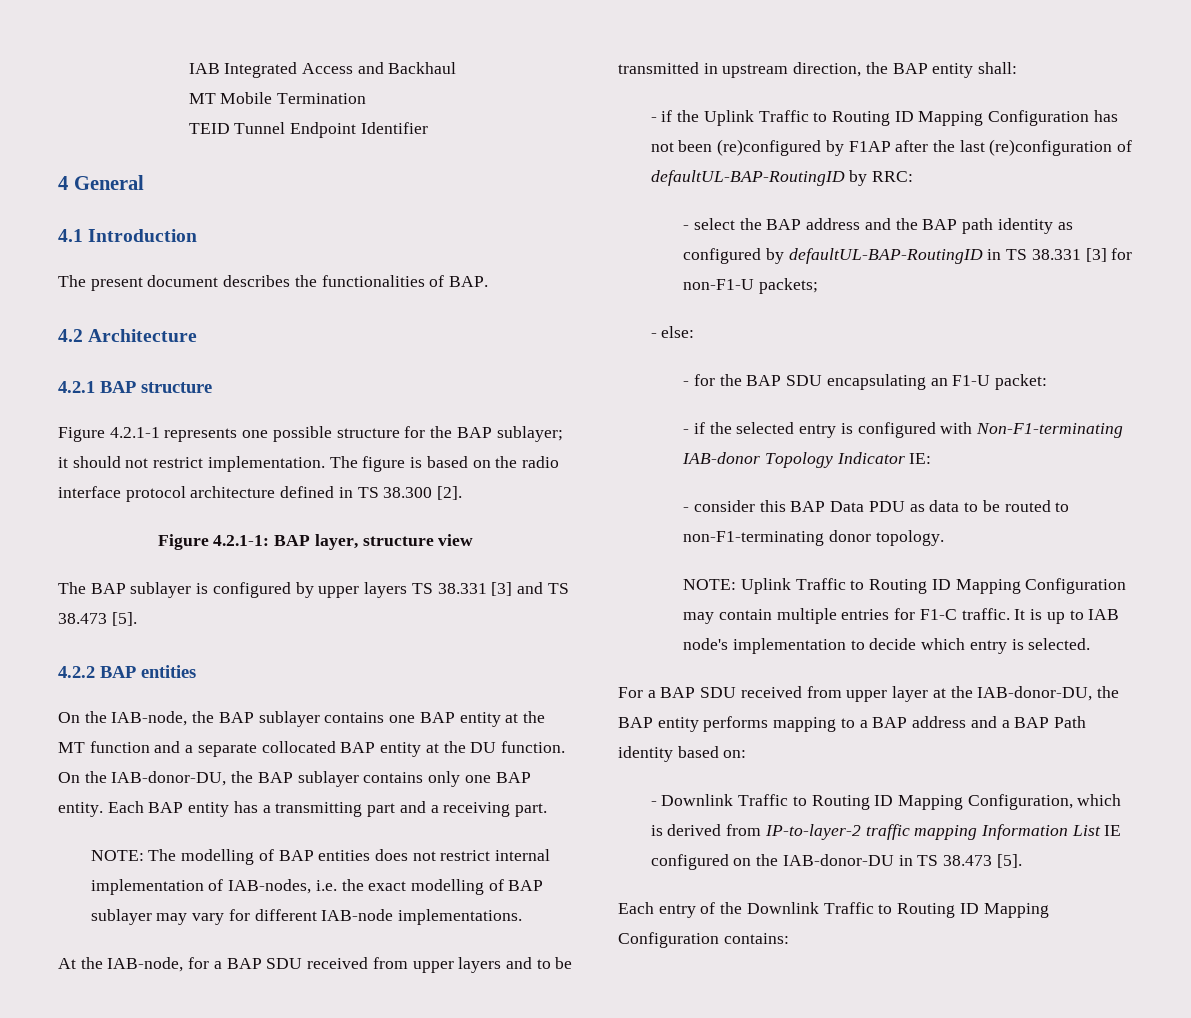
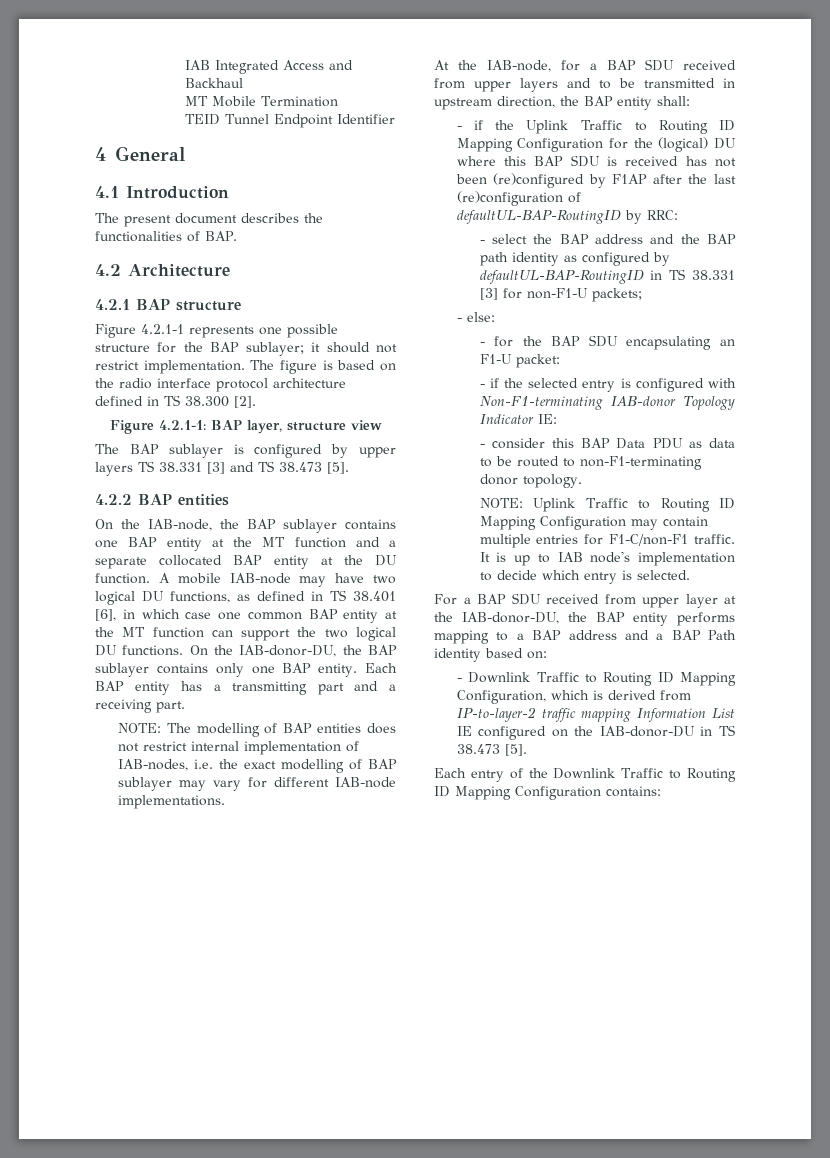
(565, 747) none -> [158,573,396,587] [95,590,396,605] [95,609,397,623] [95,627,396,641] [95,645,184,656] A mobile IAB-node may have two logical DU functions, as defined in TS 38.401 [6], in which case one common BAP entity at the MT function can support the two logical DU functions.
(1090, 118) none -> [609,137,736,152] [456,155,679,167] for the (logical) DU where this BAP SDU is received
[919,609,957,620] F1-C -> [609,534,689,546] F1-C/non-F1

